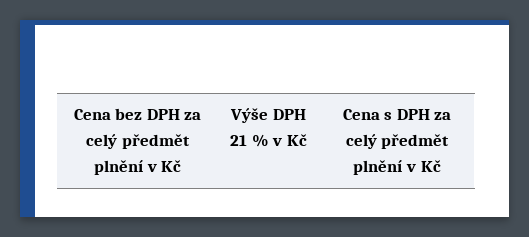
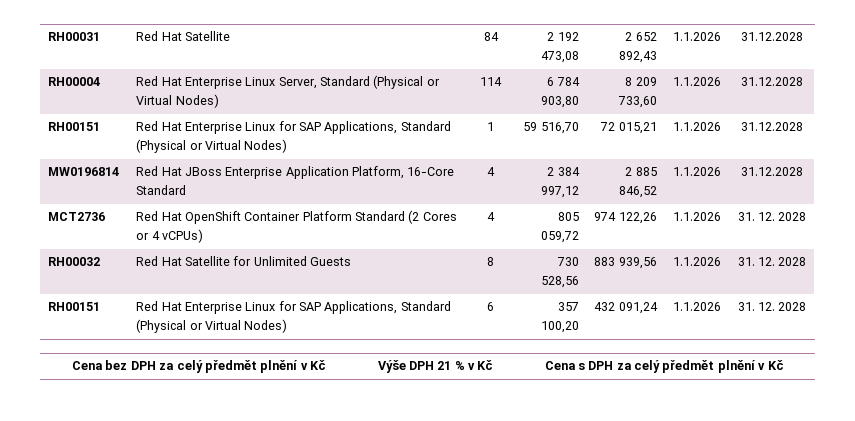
(73, 114) none -> [48,32,101,41] [136,31,230,41] [483,32,499,41] [547,32,579,41] [540,51,579,63] [625,32,657,41] [618,51,657,63] [673,32,721,41] [741,32,803,41] [48,77,101,86] [136,75,440,89] [136,94,219,108] [480,77,502,86] [547,77,580,86] [540,96,579,108] [625,77,657,86] [617,96,657,108] [673,77,721,86] [741,77,803,86] [48,122,101,131] [136,121,451,134] [136,139,288,153] [487,122,494,131] [523,122,579,134] [600,122,657,134] [673,122,721,131] [741,122,803,131] [48,167,120,176] [136,166,455,179] [136,185,187,195] [487,167,495,176] [547,167,580,176] [540,186,579,198] [625,167,657,176] [618,186,657,198] [673,167,721,176] [741,167,803,176] [48,212,106,221] [136,210,457,224] [136,229,203,243] [487,212,495,221] [557,212,579,221] [540,231,579,243] [594,212,657,224] [673,212,721,221] [737,212,807,221] [48,257,101,266] [136,256,352,266] [487,257,494,266] [556,257,579,266] [540,276,579,288] [594,257,657,269] [673,257,721,266] [737,257,807,266] [48,302,101,311] [136,301,451,314] [136,319,288,333] [487,302,494,311] [557,302,579,311] [540,321,579,333] [594,302,658,314] [673,302,721,311] [737,302,807,311] RH00031 | Red Hat Satellite | 84 | 2 192 473,08 | 2 652 892,43 | 1.1.2026 | 31.12.2028 // RH00004 | Red Hat Enterprise Linux Server, Standard (Physical or Virtual Nodes) | 114 | 6 784 903,80 | 8 209 733,60 | 1.1.2026 | 31.12.2028 // RH00151 | Red Hat Enterprise Linux for SAP Applications, Standard (Physical or Virtual Nodes) | 1 | 59 516,70 | 72 015,21 | 1.1.2026 | 31.12.2028 // MW0196814 | Red Hat JBoss Enterprise Application Platform, 16-Core Standard | 4 | 2 384 997,12 | 2 885 846,52 | 1.1.2026 | 31.12.2028 // MCT2736 | Red Hat OpenShift Container Platform Standard (2 Cores or 4 vCPUs) | 4 | 805 059,72 | 974 122,26 | 1.1.2026 | 31. 12. 2028 // RH00032 | Red Hat Satellite for Unlimited Guests | 8 | 730 528,56 | 883 939,56 | 1.1.2026 | 31. 12. 2028 // RH00151 | Red Hat Enterprise Linux for SAP Applications, Standard (Physical or Virtual Nodes) | 6 | 357 100,20 | 432 091,24 | 1.1.2026 | 31. 12. 2028 //

